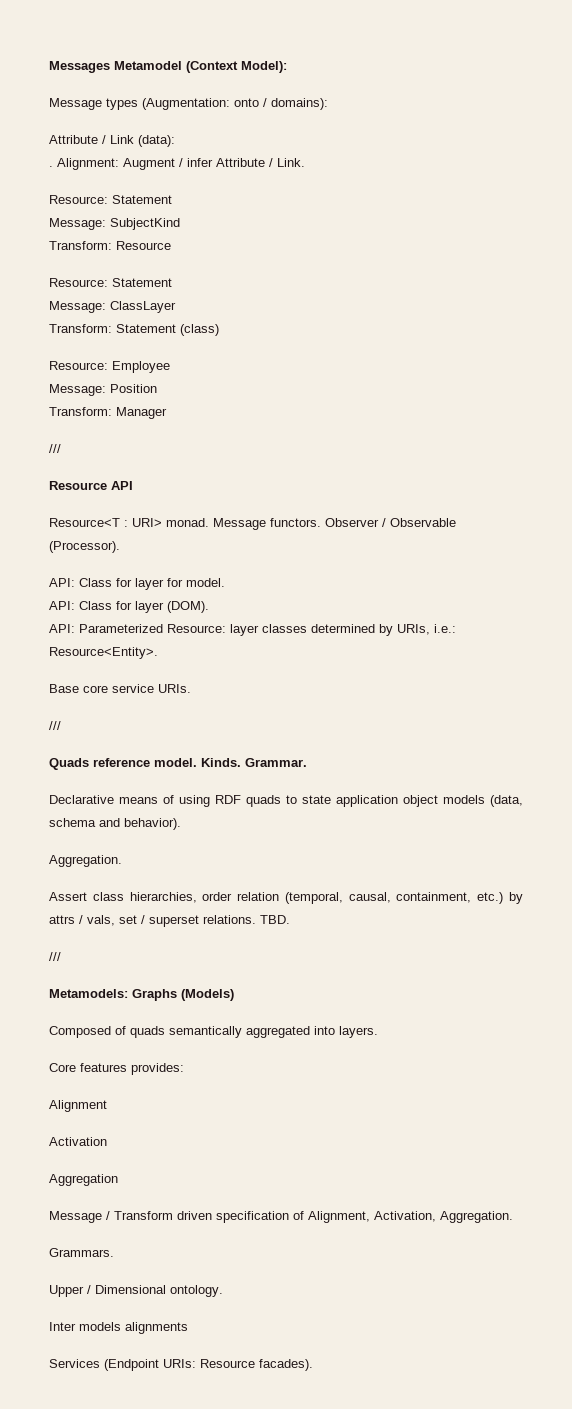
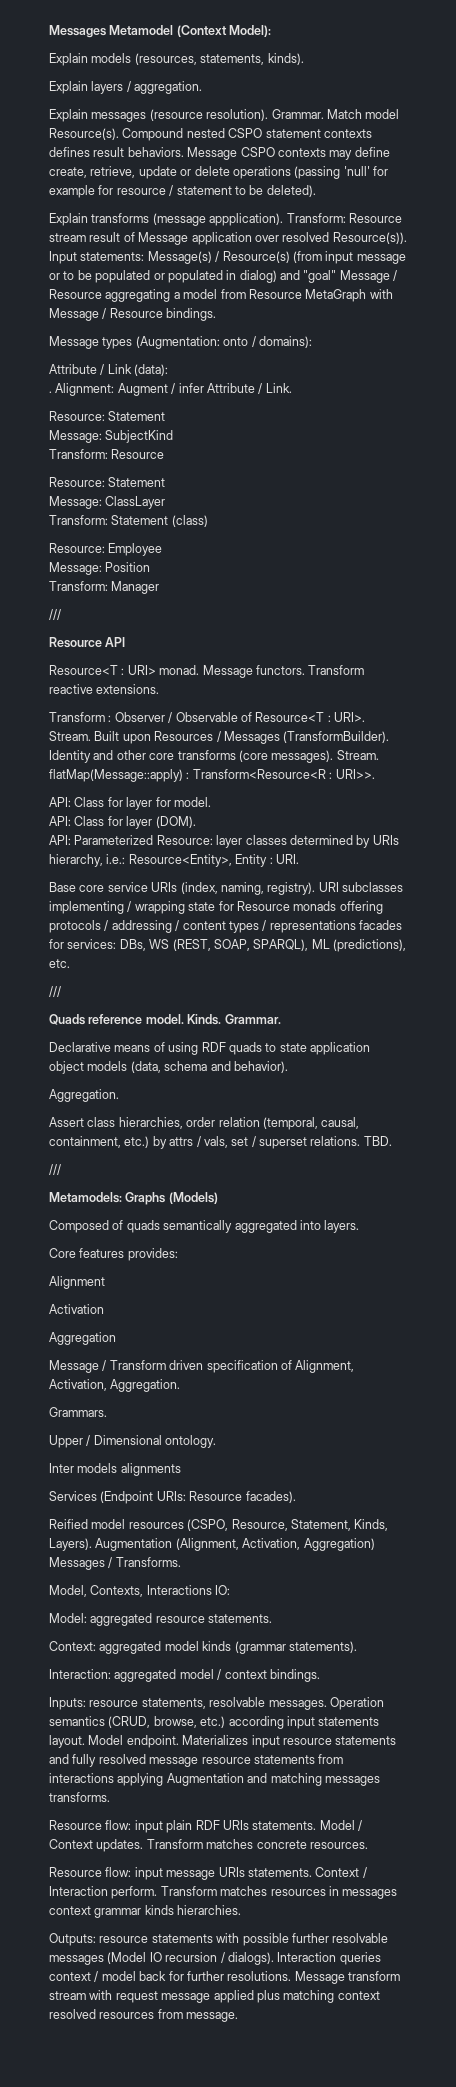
(287, 67) none -> [49,53,304,66] [49,81,203,94] [49,109,400,122] [49,128,372,141] [49,147,390,160] [49,166,388,179] [49,185,316,198] [49,213,402,226] [49,232,407,245] [49,251,406,264] [49,270,398,283] [49,289,393,302] [49,308,217,321] // Explain models (resources, statements, kinds). // Explain layers / aggregation. // Explain messages (resource resolution). Grammar. Match model Resource(s). Compound nested CSPO statement contexts defines result behaviors. Message CSPO contexts may define create, retrieve, update or delete operations (passing 'null' for example for resource / statement to be deleted). // Explain transforms (message appplication). Transform: Resource stream result of Message application over resolved Resource(s)). Input statements: Message(s) / Resource(s) (from input message or to be populated or populated in dialog) and "goal" Message / Resource aggregating a model from Resource MetaGraph with Message / Resource bindings.
[325,518,456,527] [49,541,120,553] Observer / Observable (Processor). -> [308,665,365,675] [49,684,160,694] [49,712,365,723] [49,731,390,744] [49,750,379,763] [49,769,375,782] Transform reactive extensions. // Transform : Observer / Observable of Resource<T : URI>. Stream. Built upon Resources / Messages (TransformBuilder). Identity and other core transforms (core messages). Stream. flatMap(Message::apply) : Transform<Resource<R : URI>>.
[397,624,456,635] [49,647,158,659] [49,684,191,693] URIs, i.e.: Resource<Entity>. // Base core service URIs. -> [372,835,399,845] [49,854,299,867] [49,882,403,895] [49,901,383,914] [49,920,402,933] [49,939,406,952] [49,959,70,968] URIs hierarchy, i.e.: Resource<Entity>, Entity : URI. // Base core service URIs (index, naming, registry). URI subclasses implementing / wrapping state for Resource monads offering protocols / addressing / content types / representations facades for services: DBs, WS (REST, SOAP, SPARQL), ML (predictions), etc.
(313, 1365) none -> [49,1519,389,1531] [49,1538,375,1551] [49,1557,181,1570] [49,1585,231,1597] [49,1613,273,1626] [49,1641,357,1654] [49,1669,320,1682] [49,1697,384,1710] [49,1716,380,1729] [49,1735,397,1748] [49,1754,344,1767] [49,1773,380,1786] [49,1792,110,1802] [49,1820,362,1833] [49,1839,368,1852] [49,1867,367,1880] [49,1886,398,1899] [49,1905,242,1918] [49,1933,389,1946] [49,1952,381,1965] [49,1971,400,1984] [49,1990,380,2003] [49,2009,239,2022] // Reified model resources (CSPO, Resource, Statement, Kinds, Layers). Augmentation (Alignment, Activation, Aggregation) Messages / Transforms. // Model, Contexts, Interactions IO: // Model: aggregated resource statements. // Context: aggregated model kinds (grammar statements). // Interaction: aggregated model / context bindings. // Inputs: resource statements, resolvable messages. Operation semantics (CRUD, browse, etc.) according input statements layout. Model endpoint. Materializes input resource statements and fully resolved message resource statements from interactions applying Augmentation and matching messages transforms. // Resource flow: input plain RDF URIs statements. Model / Context updates. Transform matches concrete resources. // Resource flow: input message URIs statements. Context / Interaction perform. Transform matches resources in messages context grammar kinds hierarchies. // Outputs: resource statements with possible further resolvable messages (Model IO recursion / dialogs). Interaction queries context / model back for further resolutions. Message transform stream with request message applied plus matching context resolved resources from message.

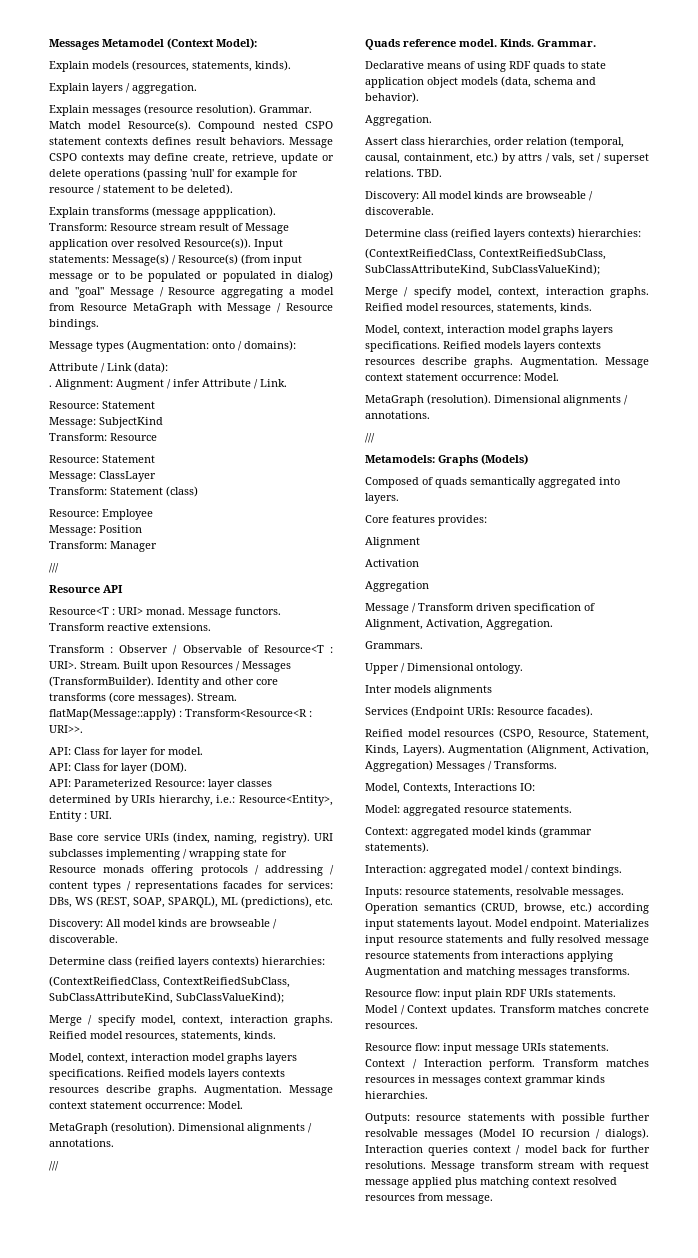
(70, 963) none -> [49,919,277,930] [49,935,118,943] [49,956,325,968] [49,976,290,988] [49,992,284,1004] [49,1015,333,1026] [49,1031,276,1042] [49,1053,297,1064] [49,1069,285,1080] [49,1085,333,1096] [49,1101,243,1109] [49,1122,312,1134] [49,1139,114,1147] // Discovery: All model kinds are browseable / discoverable. // Determine class (reified layers contexts) hierarchies: // (ContextReifiedClass, ContextReifiedSubClass, SubClassAttributeKind, SubClassValueKind); // Merge / specify model, context, interaction graphs. Reified model resources, statements, kinds. // Model, context, interaction model graphs layers specifications. Reified models layers contexts resources describe graphs. Augmentation. Message context statement occurrence: Model. // MetaGraph (resolution). Dimensional alignments / annotations.
(392, 1141) none -> [365,191,593,202] [365,207,434,215] [365,228,641,240] [365,248,606,260] [365,264,600,276] [365,287,649,298] [365,303,592,314] [365,325,613,336] [365,341,601,352] [365,357,649,368] [365,373,559,381] [365,394,628,406] [365,411,430,419] // Discovery: All model kinds are browseable / discoverable. // Determine class (reified layers contexts) hierarchies: // (ContextReifiedClass, ContextReifiedSubClass, SubClassAttributeKind, SubClassValueKind); // Merge / specify model, context, interaction graphs. Reified model resources, statements, kinds. // Model, context, interaction model graphs layers specifications. Reified models layers contexts resources describe graphs. Augmentation. Message context statement occurrence: Model. // MetaGraph (resolution). Dimensional alignments / annotations.

